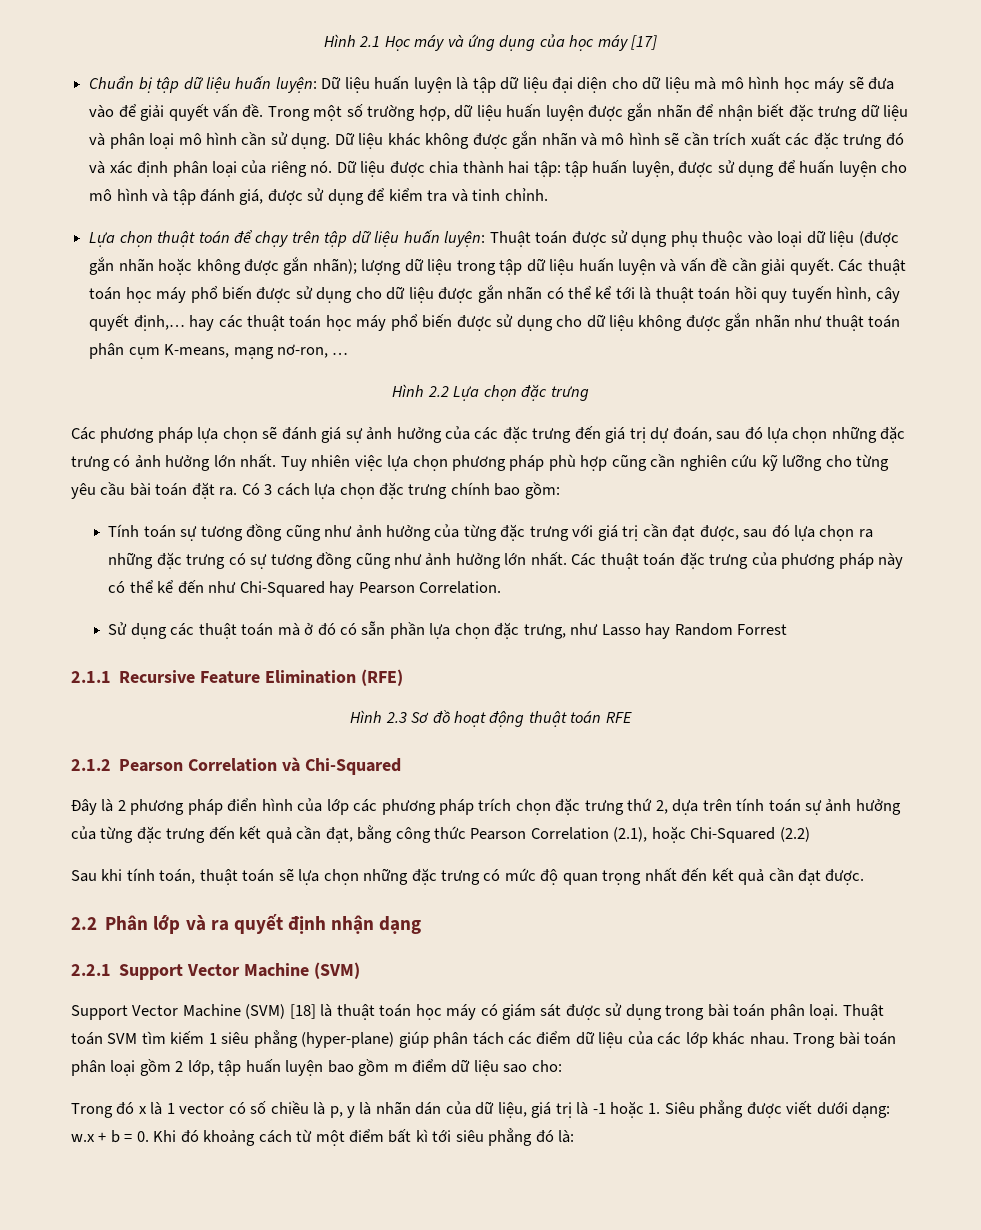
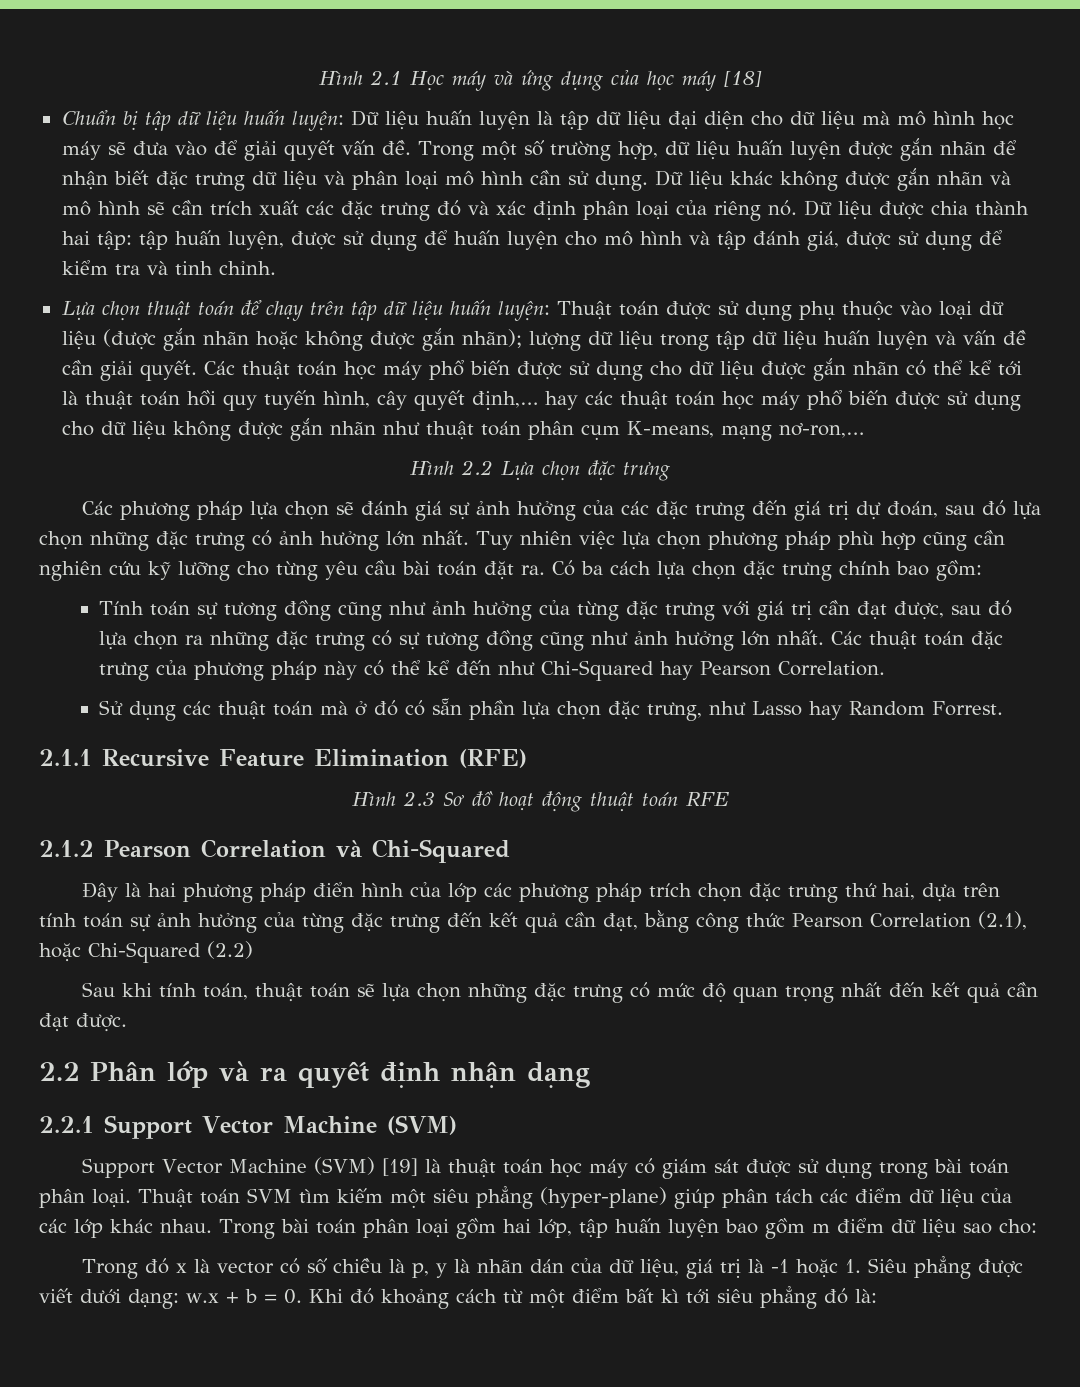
[631,35,658,50] [17] -> [723,70,762,87] [18]
[276,344,349,358] nơ-ron, … -> [778,423,864,438] nơ-ron,…
[264,484,273,495] 3 -> [581,561,603,575] ba
[737,624,788,635] Forrest -> [932,701,1004,716] Forrest.
[117,800,126,811] 2 -> [147,883,176,897] hai
[655,800,668,814] 2, -> [881,883,915,900] hai,
[289,1004,316,1019] [18] -> [381,1158,418,1176] [19]
[208,1033,217,1044] 1 -> [390,1189,426,1208] một
[175,1061,184,1072] 2 -> [502,1219,531,1233] hai
[166,1103,175,1114] 1 -> (210, 1266) none

